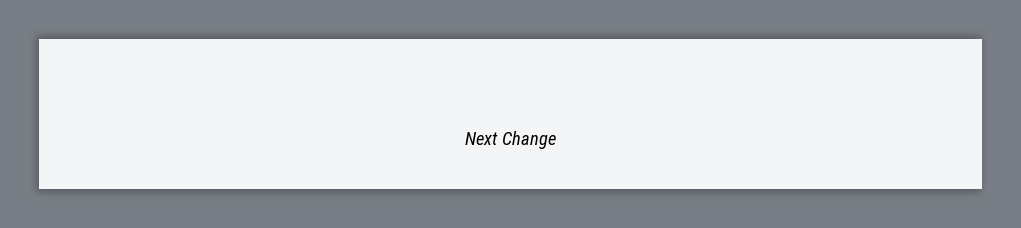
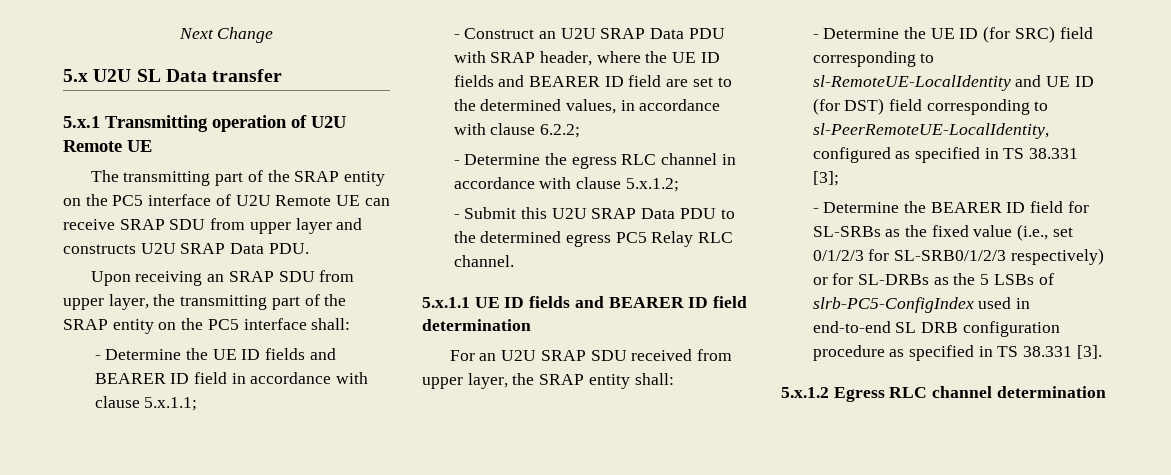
(556, 140) none -> [63,69,283,82] [63,115,346,132] [63,140,152,152] [90,170,386,186] [63,194,390,206] [63,218,363,234] [63,243,309,254] [90,270,355,286] [63,294,347,310] [63,318,351,334] [94,348,336,360] [94,372,369,384] [94,396,198,411] [453,28,725,39] [453,51,720,66] [453,75,732,87] [453,99,721,114] [453,123,580,138] [453,153,736,169] [453,177,679,192] [453,207,735,219] [453,231,734,247] [453,255,514,267] [422,296,748,308] [422,319,531,331] [449,349,733,361] [422,373,674,389] [812,26,1093,43] [812,51,935,67] [812,75,1094,91] [812,98,1049,115] [812,123,1049,139] [812,147,1079,163] [812,171,839,186] [812,201,1089,213] [812,224,1073,241] [812,248,1104,265] [812,273,1054,285] [812,297,1030,313] [812,321,1060,337] [812,345,1102,361] [781,386,1106,402] // 5.x U2U SL Data transfer // 5.x.1 Transmitting operation of U2U Remote UE // The transmitting part of the SRAP entity on the PC5 interface of U2U Remote UE can receive SRAP SDU from upper layer and constructs U2U SRAP Data PDU. // Upon receiving an SRAP SDU from upper layer, the transmitting part of the SRAP entity on the PC5 interface shall: // - Determine the UE ID fields and BEARER ID field in accordance with clause 5.x.1.1; // - Construct an U2U SRAP Data PDU with SRAP header, where the UE ID fields and BEARER ID field are set to the determined values, in accordance with clause 6.2.2; // - Determine the egress RLC channel in accordance with clause 5.x.1.2; // - Submit this U2U SRAP Data PDU to the determined egress PC5 Relay RLC channel. // 5.x.1.1 UE ID fields and BEARER ID field determination // For an U2U SRAP SDU received from upper layer, the SRAP entity shall: // - Determine the UE ID (for SRC) field corresponding to sl-RemoteUE-LocalIdentity and UE ID (for DST) field corresponding to sl-PeerRemoteUE-LocalIdentity, configured as specified in TS 38.331 [3]; // - Determine the BEARER ID field for SL-SRBs as the fixed value (i.e., set 0/1/2/3 for SL-SRB0/1/2/3 respectively) or for SL-DRBs as the 5 LSBs of slrb-PC5-ConfigIndex used in end-to-end SL DRB configuration procedure as specified in TS 38.331 [3]. // 5.x.1.2 Egress RLC channel determination

